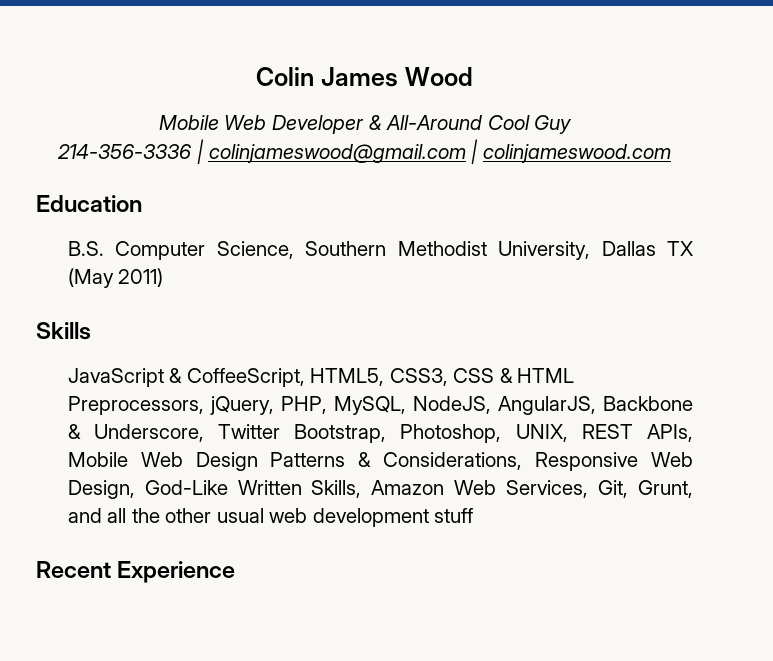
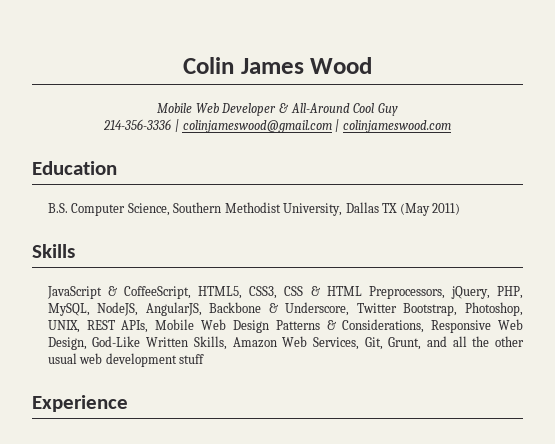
[36,561,111,578] Recent -> (205, 359) none

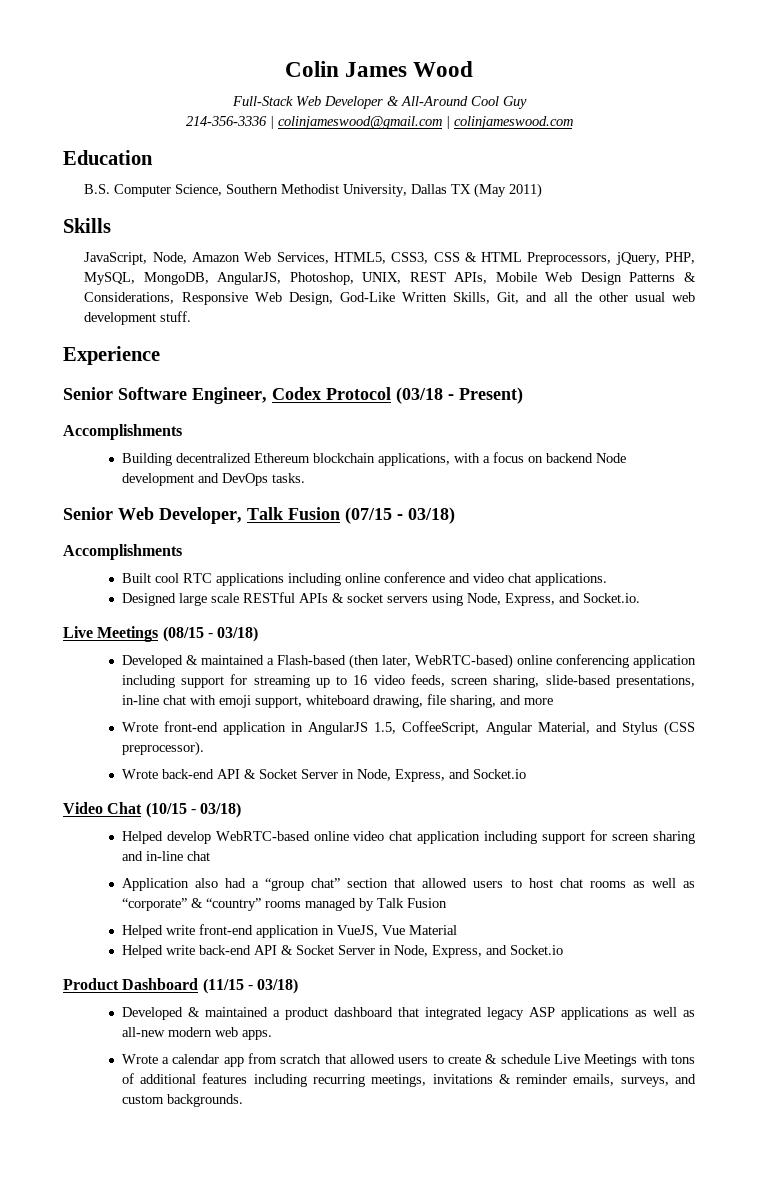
[157,103,193,113] Mobile -> [231,96,293,106] Full-Stack
[46,286,192,299] JavaScript & CoffeeScript, -> [84,252,329,265] JavaScript, Node, Amazon Web Services,
[97,302,458,316] NodeJS, AngularJS, Backbone & Underscore, Twitter Bootstrap, -> [143,272,282,285] MongoDB, AngularJS,
[232,336,422,350] Amazon Web Services, Git, Grunt, -> [497,292,520,304] Git,
[179,354,205,364] stuff -> [160,311,192,322] stuff.
(128, 403) none -> [63,387,523,404] [63,424,182,440] [121,452,626,466] [121,473,305,486] [63,507,455,524] [63,544,182,560] [121,572,607,586] [121,592,640,606] [63,626,259,642] [121,654,697,669] [121,674,695,688] [121,694,553,708] [121,721,695,736] [121,741,204,756] [121,769,526,782] [63,802,242,818] [121,830,696,844] [121,851,210,861] [121,878,696,891] [121,898,447,911] [121,924,457,938] [121,945,563,958] [63,978,299,994] [121,1007,695,1020] [121,1027,272,1040] [121,1053,696,1067] [121,1073,697,1087] [121,1094,243,1107] // Senior Software Engineer, Codex Protocol (03/18 - Present) // Accomplishments // Building decentralized Ethereum blockchain applications, with a focus on backend Node development and DevOps tasks. // Senior Web Developer, Talk Fusion (07/15 - 03/18) // Accomplishments // Built cool RTC applications including online conference and video chat applications. // Designed large scale RESTful APIs & socket servers using Node, Express, and Socket.io. // Live Meetings (08/15 - 03/18) // Developed & maintained a Flash-based (then later, WebRTC-based) online conferencing application including support for streaming up to 16 video feeds, screen sharing, slide-based presentations, in-line chat with emoji support, whiteboard drawing, file sharing, and more // Wrote front-end application in AngularJS 1.5, CoffeeScript, Angular Material, and Stylus (CSS preprocessor). // Wrote back-end API & Socket Server in Node, Express, and Socket.io // Video Chat (10/15 - 03/18) // Helped develop WebRTC-based online video chat application including support for screen sharing and in-line chat // Application also had a “group chat” section that allowed users to host chat rooms as well as “corporate” & “country” rooms managed by Talk Fusion // Helped write front-end application in VueJS, Vue Material // Helped write back-end API & Socket Server in Node, Express, and Socket.io // Product Dashboard (11/15 - 03/18) // Developed & maintained a product dashboard that integrated legacy ASP applications as well as all-new modern web apps. // Wrote a calendar app from scratch that allowed users to create & schedule Live Meetings with tons of additional features including recurring meetings, invitations & reminder emails, surveys, and custom backgrounds.

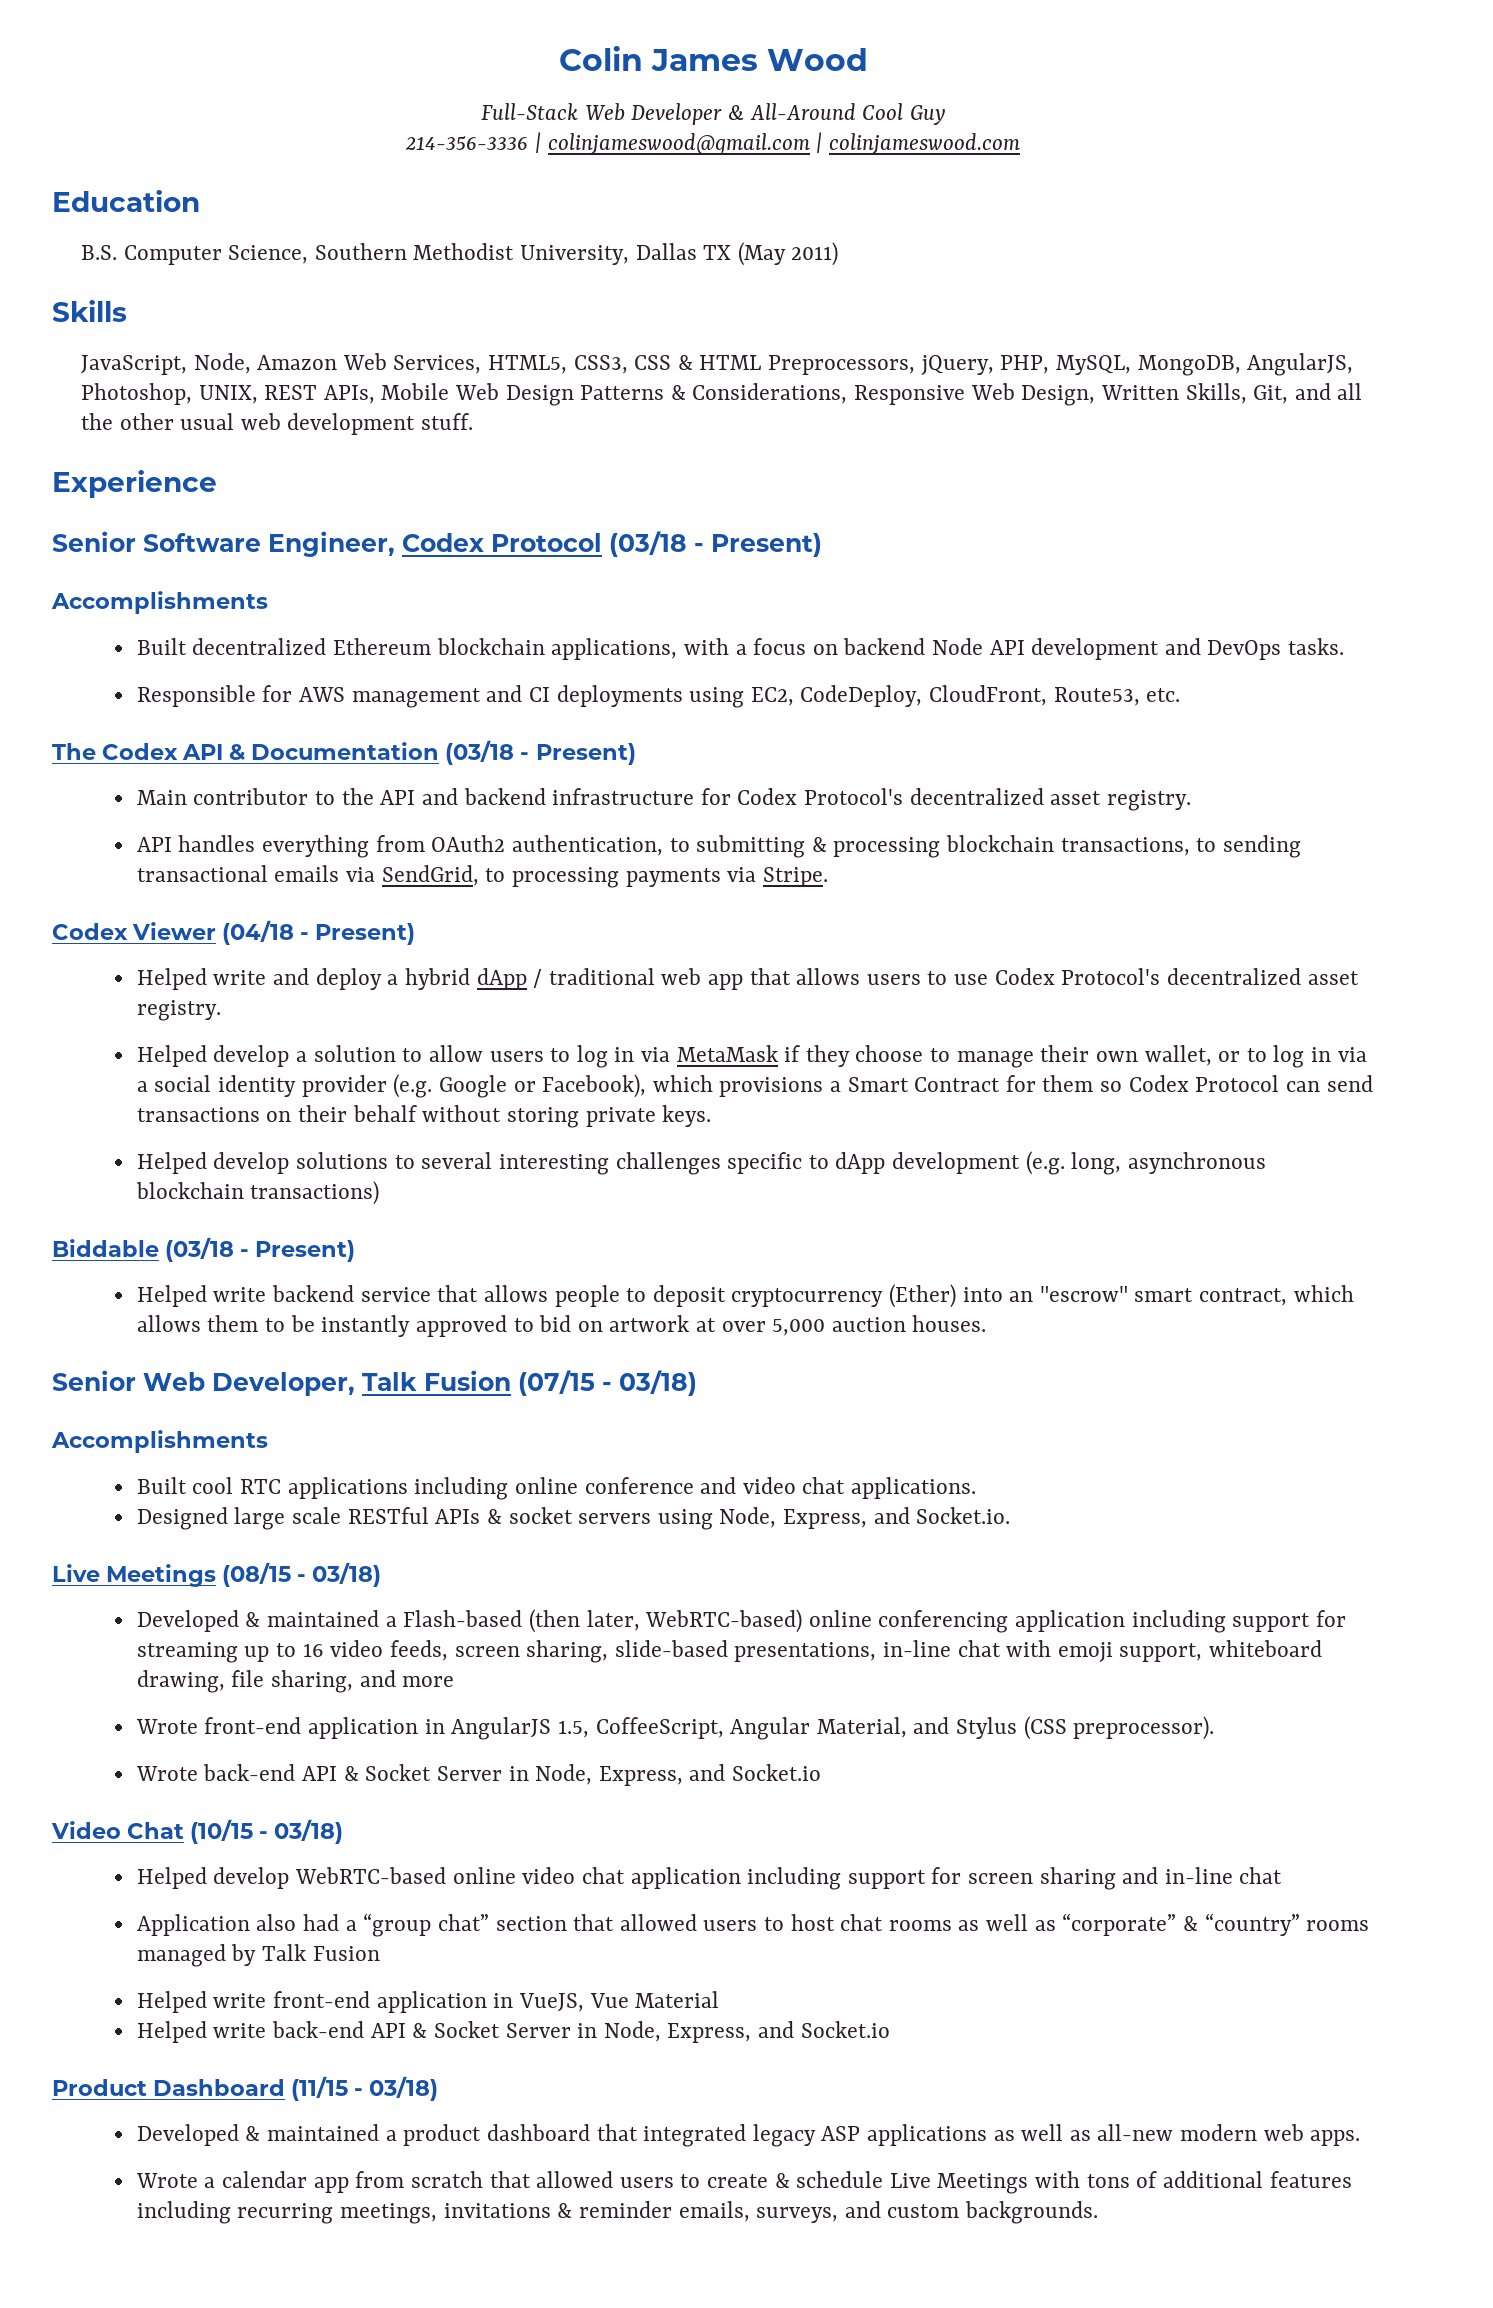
[339,292,395,302] God-Like -> (1096, 395) none
[121,453,172,466] Building -> [136,638,187,655] Built
(626, 458) none -> [989,640,1025,655] API
(305, 478) none -> [136,685,1181,708] [52,740,636,765] [136,788,1191,811] [136,835,1301,858] [136,865,828,888] [52,920,416,945] [136,968,1359,990] [136,1000,221,1021] [136,1045,1367,1068] [136,1074,1373,1098] [136,1105,712,1128] [136,1151,1266,1175] [135,1181,380,1205] [52,1237,356,1262] [136,1284,1354,1308] [136,1315,987,1337] // Responsible for AWS management and CI deployments using EC2, CodeDeploy, CloudFront, Route53, etc. // The Codex API & Documentation (03/18 - Present) // Main contributor to the API and backend infrastructure for Codex Protocol's decentralized asset registry. // API handles everything from OAuth2 authentication, to submitting & processing blockchain transactions, to sending transactional emails via SendGrid, to processing payments via Stripe. // Codex Viewer (04/18 - Present) // Helped write and deploy a hybrid dApp / traditional web app that allows users to use Codex Protocol's decentralized asset registry. // Helped develop a solution to allow users to log in via MetaMask if they choose to manage their own wallet, or to log in via a social identity provider (e.g. Google or Facebook), which provisions a Smart Contract for them so Codex Protocol can send transactions on their behalf without storing private keys. // Helped develop solutions to several interesting challenges specific to dApp development (e.g. long, asynchronous blockchain transactions) // Biddable (03/18 - Present) // Helped write backend service that allows people to deposit cryptocurrency (Ether) into an "escrow" smart contract, which allows them to be instantly approved to bid on artwork at over 5,000 auction houses.

